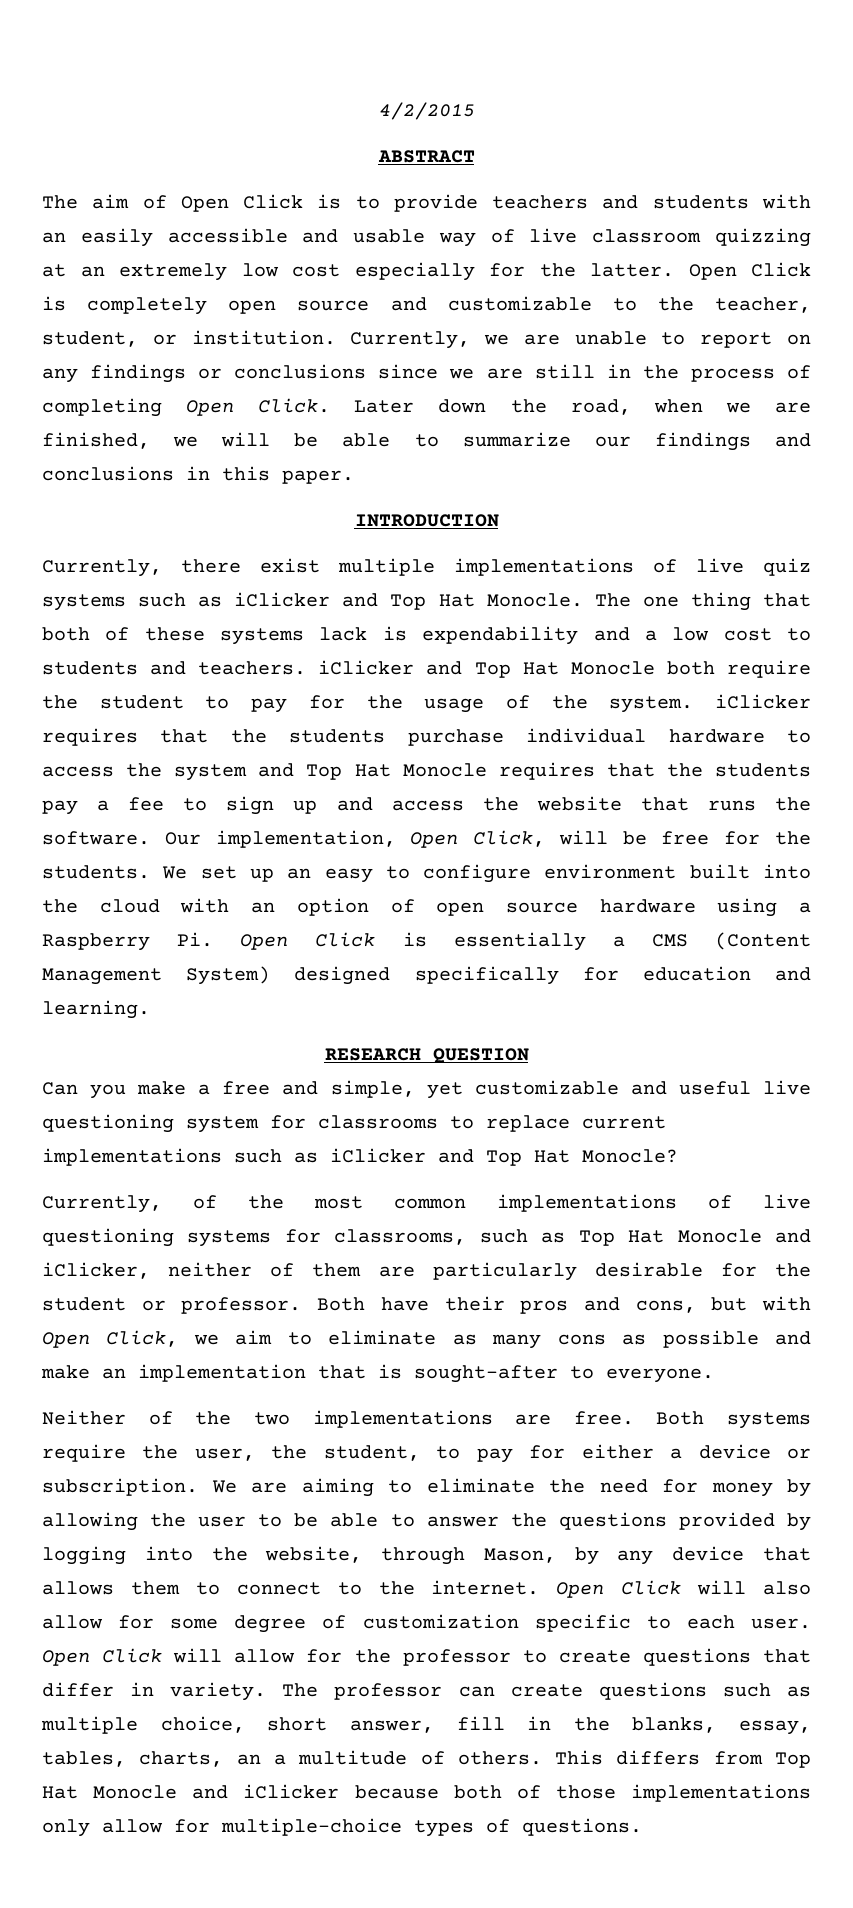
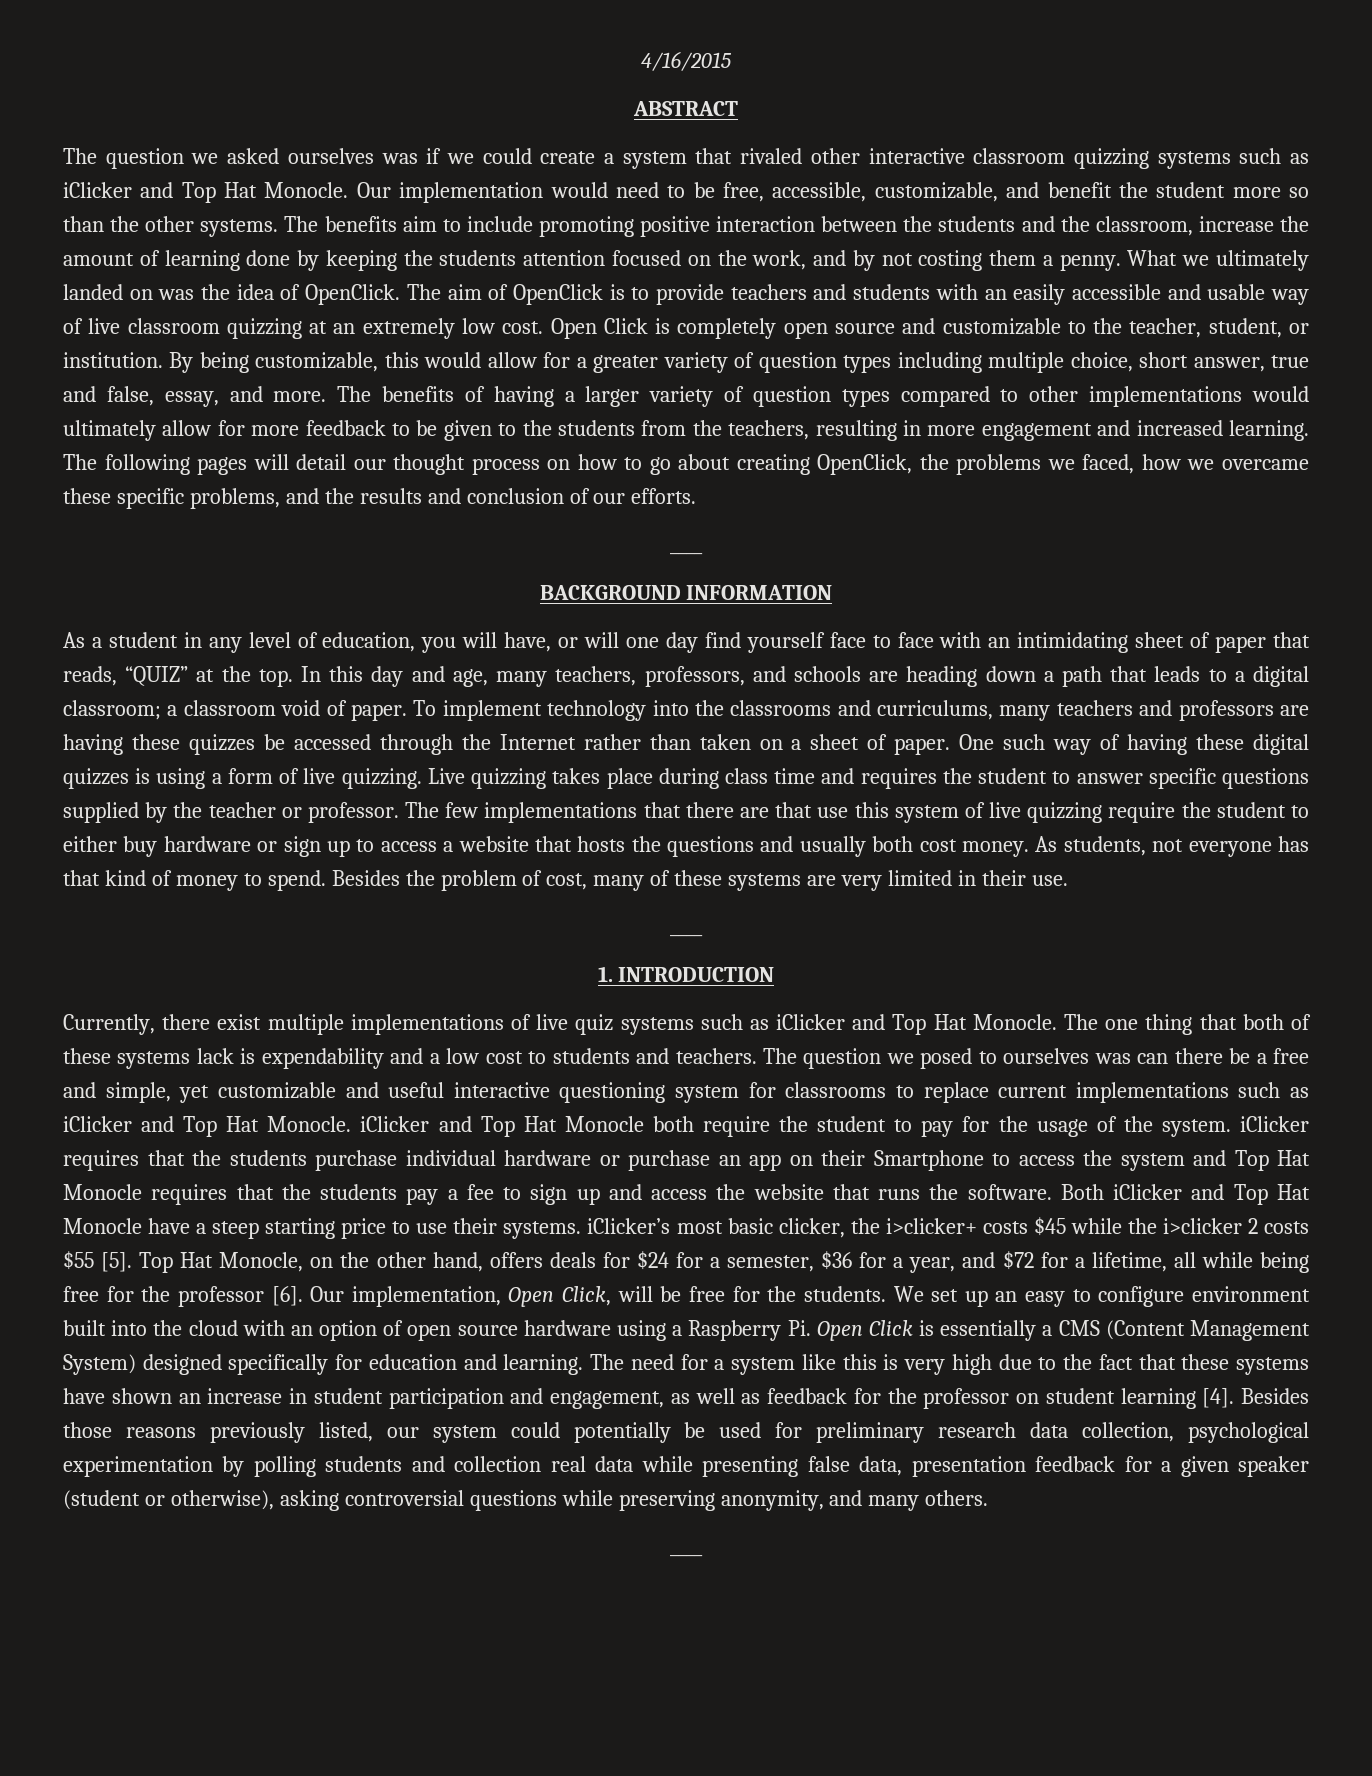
[378,102,475,120] 4/2/2015 -> [641,51,732,71] 4/16/2015
[92,194,304,212] aim of Open Click -> [105,148,1310,169] [63,182,1310,203] [63,216,1310,237] [63,250,1309,271] [63,284,603,305] question we asked ourselves was if we could create a system that rivaled other interactive classroom quizzing systems such as iClicker and Top Hat Monocle. Our implementation would need to be free, accessible, customizable, and benefit the student more so than the other systems. The benefits aim to include promoting positive interaction between the students and the classroom, increase the amount of learning done by keeping the students attention focused on the work, and by not costing them a penny. What we ultimately landed on was the idea of OpenClick. The aim of OpenClick
[292,262,674,281] cost especially for the latter. -> [502,321,544,334] cost.
[350,331,812,349] [42,364,811,383] [42,398,811,417] [42,432,811,451] [42,466,354,484] Currently, we are unable to report on any findings or conclusions since we are still in the process of completing Open Click. Later down the road, when we are finished, we will be able to summarize our findings and conclusions in this paper. // -> [169,352,1309,373] [63,386,1310,407] [63,420,1309,441] [63,454,1310,475] [63,488,697,509] [670,552,703,555] [539,585,833,600] [63,632,1310,653] [63,666,1309,687] [63,700,1309,721] [63,734,1310,755] [63,768,1310,789] [63,802,1309,823] [63,836,1309,857] [63,870,1068,891] [670,934,703,937] [597,966,613,982] By being customizable, this would allow for a greater variety of question types including multiple choice, short answer, true and false, essay, and more. The benefits of having a larger variety of question types compared to other implementations would ultimately allow for more feedback to be given to the students from the teachers, resulting in more engagement and increased learning. The following pages will detail our thought process on how to go about creating OpenClick, the problems we faced, how we overcame these specific problems, and the results and conclusion of our efforts. // ____ // BACKGROUND INFORMATION // As a student in any level of education, you will have, or will one day find yourself face to face with an intimidating sheet of paper that reads, “QUIZ” at the top. In this day and age, many teachers, professors, and schools are heading down a path that leads to a digital classroom; a classroom void of paper. To implement technology into the classrooms and curriculums, many teachers and professors are having these quizzes be accessed through the Internet rather than taken on a sheet of paper. One such way of having these digital quizzes is using a form of live quizzing. Live quizzing takes place during class time and requires the student to answer specific questions supplied by the teacher or professor. The few implementations that there are that use this system of live quizzing require the student to either buy hardware or sign up to access a website that hosts the questions and usually both cost money. As students, not everyone has that kind of money to spend. Besides the problem of cost, many of these systems are very limited in their use. // ____ // 1.
(307, 668) none -> [762,1048,1309,1069] [63,1082,1309,1103] [63,1116,352,1137] The question we posed to ourselves was can there be a free and simple, yet customizable and useful interactive questioning system for classrooms to replace current implementations such as iClicker and Top Hat Monocle.
(765, 736) none -> [599,1150,984,1171] or purchase an app on their Smartphone
(150, 838) none -> [1060,1184,1311,1205] [63,1217,1309,1239] [63,1251,1310,1273] [63,1286,303,1307] Both iClicker and Top Hat Monocle have a steep starting price to use their systems. iClicker’s most basic clicker, the i>clicker+ costs $45 while the i>clicker 2 costs $55 [5]. Top Hat Monocle, on the other hand, offers deals for $24 for a semester, $36 for a year, and $72 for a lifetime, all while being free for the professor [6].
[324,1048,529,1063] [42,1080,812,1099] [42,1114,666,1133] [42,1148,678,1166] [42,1194,811,1213] [42,1228,812,1247] [42,1262,811,1281] [42,1296,812,1314] [42,1330,811,1349] [41,1364,714,1383] [42,1410,811,1429] [42,1444,811,1463] [42,1478,811,1497] [42,1512,811,1531] [42,1546,812,1565] [42,1580,811,1598] [42,1614,811,1633] [42,1648,812,1666] [42,1682,811,1701] [41,1716,811,1735] [42,1750,811,1768] [42,1784,811,1802] [42,1818,642,1837] // RESEARCH QUESTION // Can you make a free and simple, yet customizable and useful live questioning system for classrooms to replace current implementations such as iClicker and Top Hat Monocle? // Currently, of the most common implementations of live questioning systems for classrooms, such as Top Hat Monocle and iClicker, neither of them are particularly desirable for the student or professor. Both have their pros and cons, but with Open Click, we aim to eliminate as many cons as possible and make an implementation that is sought-after to everyone. // Neither of the two implementations are free. Both systems require the user, the student, to pay for either a device or subscription. We are aiming to eliminate the need for money by allowing the user to be able to answer the questions provided by logging into the website, through Mason, by any device that allows them to connect to the internet. Open Click will also allow for some degree of customization specific to each user. Open Click will allow for the professor to create questions that differ in variety. The professor can create questions such as multiple choice, short answer, fill in the blanks, essay, tables, charts, an a multitude of others. This differs from Top Hat Monocle and iClicker because both of those implementations only allow for multiple-choice types of questions. -> [590,1354,1309,1375] [63,1388,1309,1409] [63,1422,1310,1443] [63,1456,1310,1477] [63,1490,989,1511] [670,1554,703,1557] The need for a system like this is very high due to the fact that these systems have shown an increase in student participation and engagement, as well as feedback for the professor on student learning [4]. Besides those reasons previously listed, our system could potentially be used for preliminary research data collection, psychological experimentation by polling students and collection real data while presenting false data, presentation feedback for a given speaker (student or otherwise), asking controversial questions while preserving anonymity, and many others. // ____

